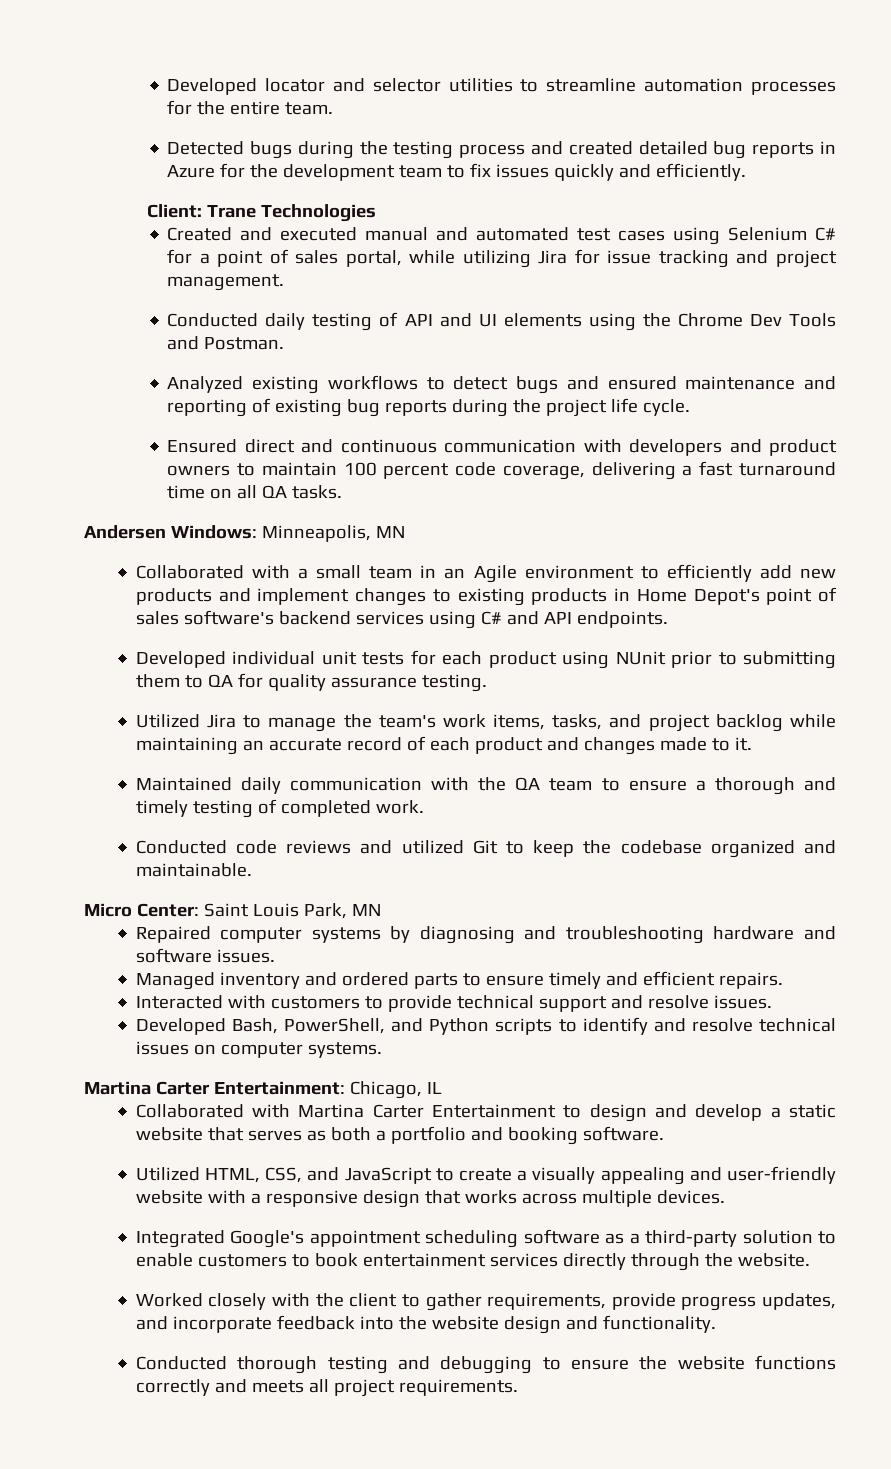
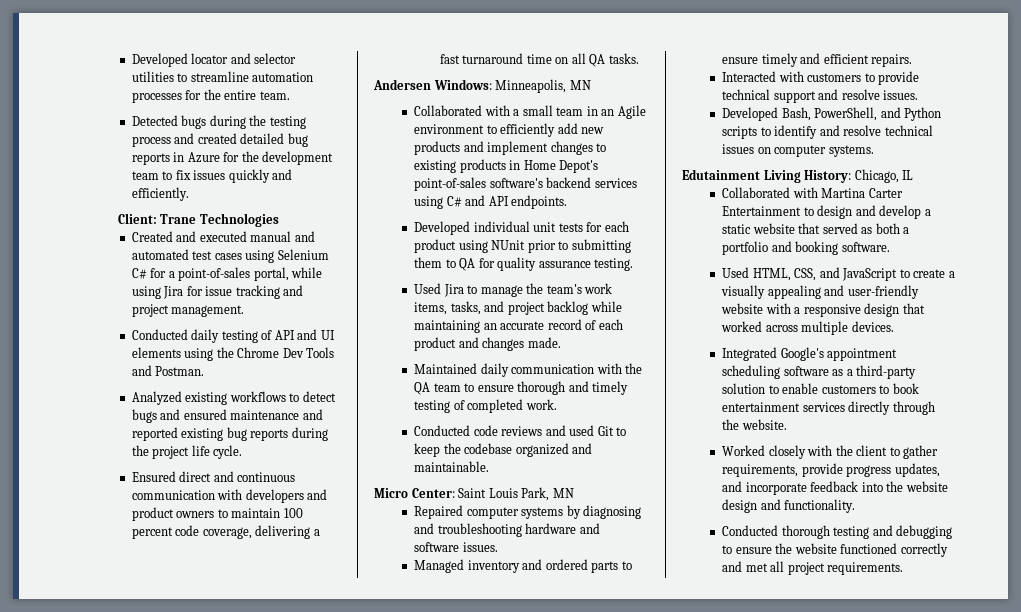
[217,249,339,267] point of sales -> [178,267,251,281] point-of-sales
[462,250,531,268] utilizing -> [131,286,161,299] using
[167,398,272,417] reporting of -> [131,427,178,441] reported
[766,587,837,605] [135,611,179,625] point of sales -> [414,177,487,191] point-of-sales
[135,714,200,728] Utilized -> [414,283,442,294] Used
[659,737,752,751] made to it. -> [527,337,561,348] made.
[695,780,706,791] a -> (514, 388) none
[401,840,464,854] utilized -> [569,425,595,436] used
[84,1081,345,1095] Martina Carter Entertainment: -> [682,169,852,183] Edutainment Living History:
[247,1130,302,1141] serves -> [822,223,858,234] served
[135,1167,200,1181] Utilized -> [722,267,750,278] Used
[464,1190,517,1204] works -> [721,321,763,332] worked
[754,1355,836,1370] functions -> [840,543,898,554] functioned
[251,1380,304,1393] meets -> [745,563,768,572] met

